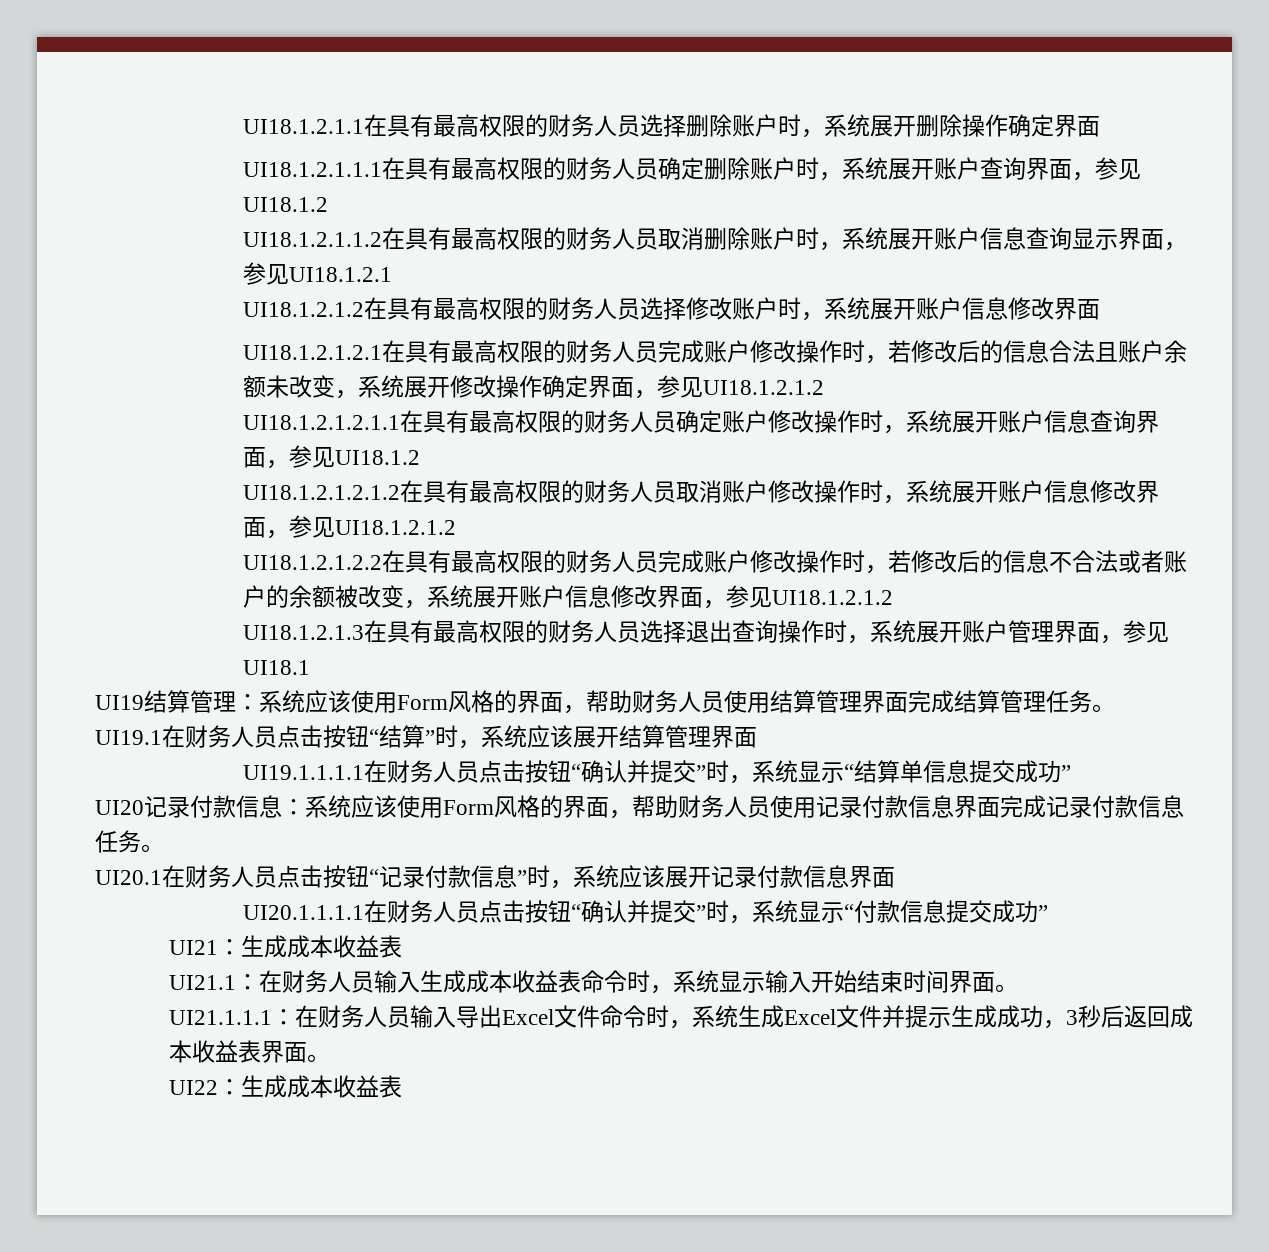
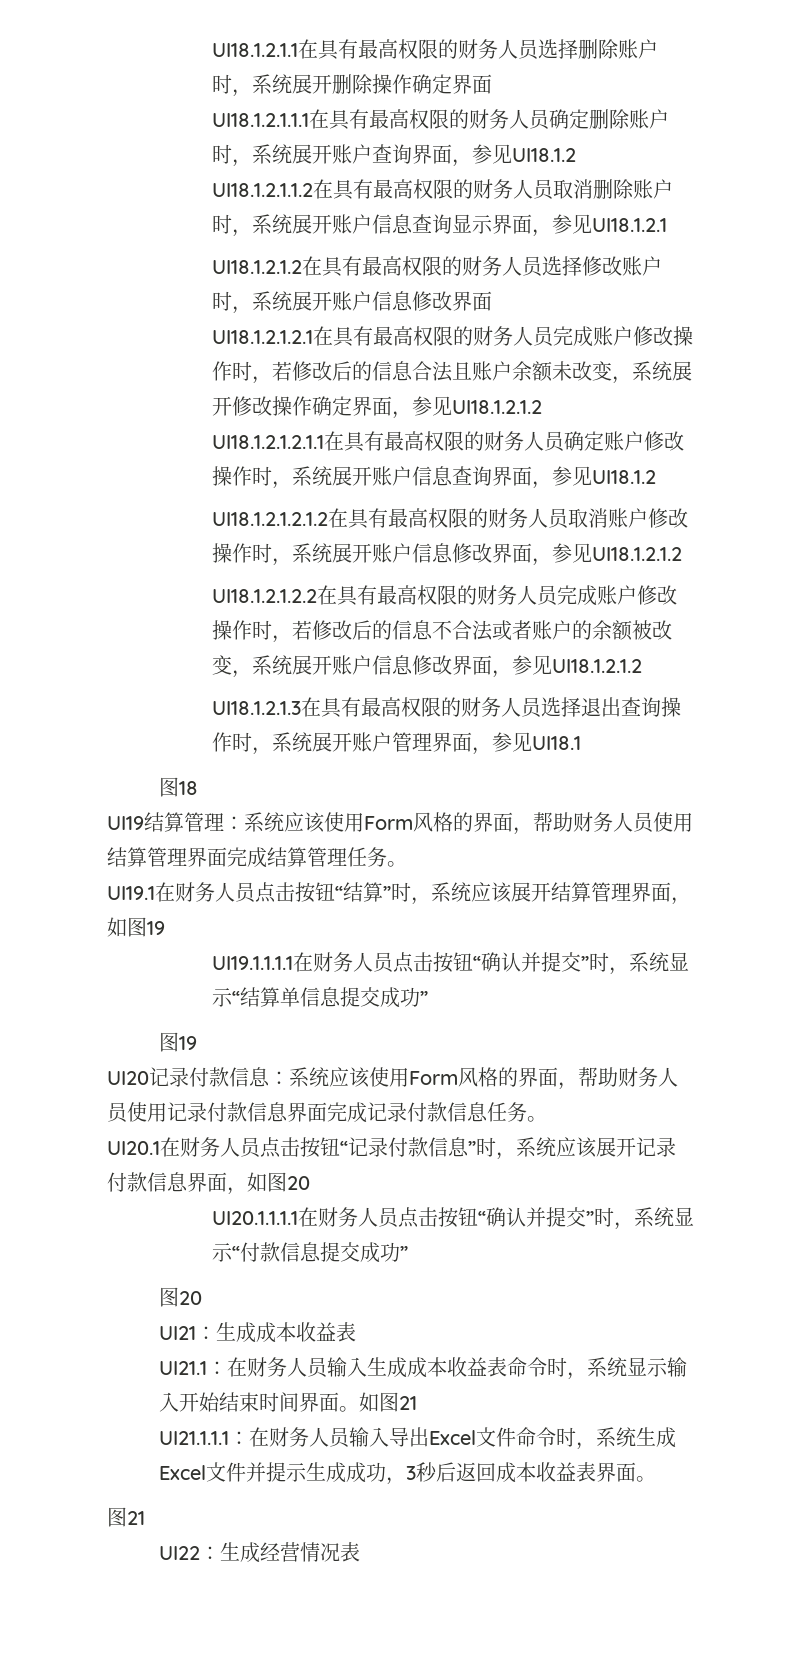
(311, 667) none -> [159,777,199,797] // 图18
(757, 737) none -> [671,897,691,905] [107,917,165,937] ，如图19
(1072, 772) none -> [159,1032,198,1052] // 图19
(895, 877) none -> [227,1172,310,1195] ，如图20
(1049, 912) none -> [159,1287,203,1307] // 图20
(1019, 988) none -> [359,1392,418,1412] 如图21
(331, 1058) none -> [107,1507,145,1527] // 图21
[287,1075,380,1098] 成本收益 -> [260,1542,341,1562] 经营情况

